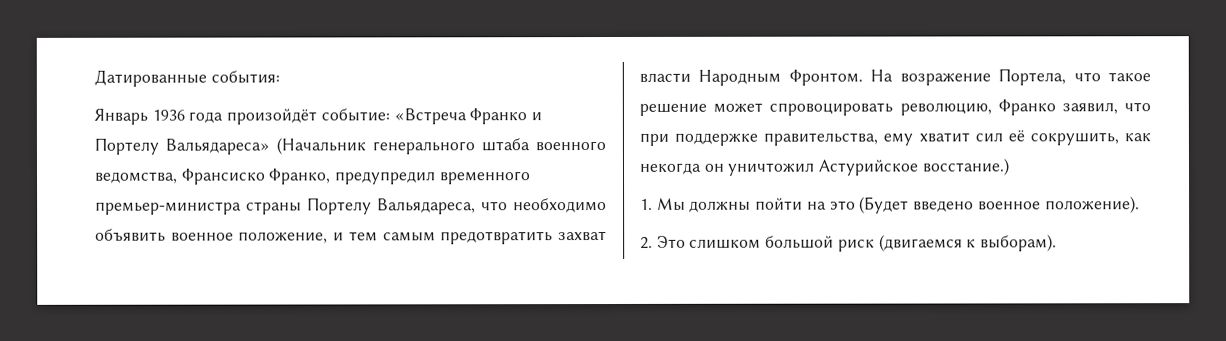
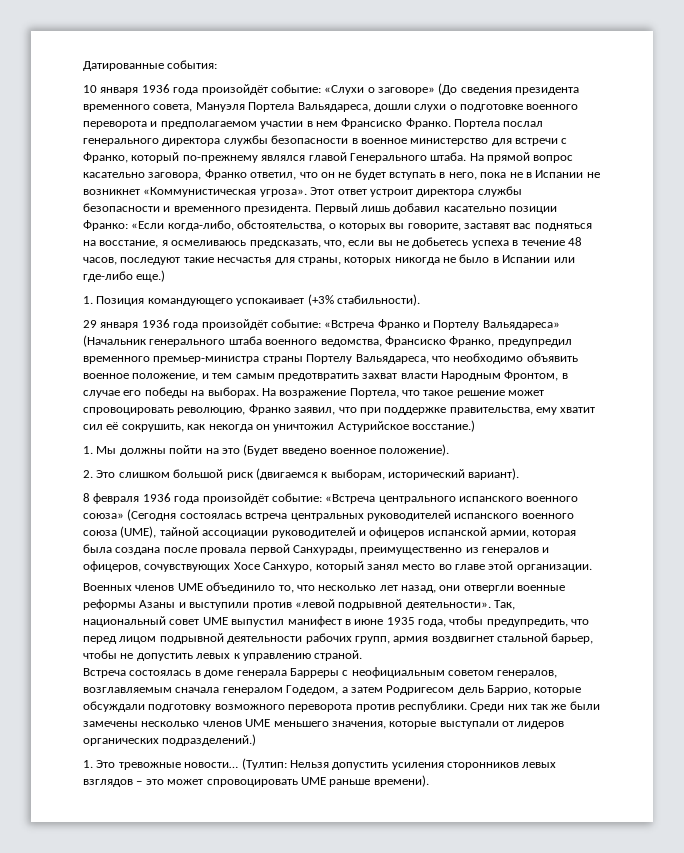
[94,108,148,125] Январь -> [83,83,580,95] [83,102,579,112] [83,118,544,129] [83,135,568,146] [83,152,574,163] [83,169,600,180] [83,186,522,197] [83,203,557,214] [83,220,592,231] [83,237,582,248] [83,254,575,265] [83,270,166,282] [83,294,420,306] [83,320,139,330] 10 января 1936 года произойдёт событие: «Слухи о заговоре» (До сведения президента временного совета, Мануэля Портела Вальядареса, дошли слухи о подготовке военного переворота и предполагаемом участии в нем Франсиско Франко. Портела послал генерального директора службы безопасности в военное министерство для встречи с Франко, который по-прежнему являлся главой Генерального штаба. На прямой вопрос касательно заговора, Франко ответил, что он не будет вступать в него, пока не в Испании не возникнет «Коммунистическая угроза». Этот ответ устроит директора службы безопасности и временного президента. Первый лишь добавил касательно позиции Франко: «Если когда-либо, обстоятельства, о которых вы говорите, заставят вас подняться на восстание, я осмеливаюсь предсказать, что, если вы не добьетесь успеха в течение 48 часов, последуют такие несчастья для страны, которых никогда не было в Испании или где-либо еще.) // 1. Позиция командующего успокаивает (+3% стабильности). // 29 января
[788,69,863,86] Фронтом. -> [504,370,568,381] [83,387,259,398] Фронтом, в случае его победы на выборах.
[980,234,1058,252] выборам). -> [330,468,520,480] [83,493,579,504] [83,509,574,521] [83,526,577,538] [83,544,550,555] [83,561,592,572] [83,582,566,593] [83,599,515,610] [83,616,590,627] [83,633,594,644] [83,650,363,661] [83,667,558,678] [83,685,582,695] [83,701,600,712] [83,719,565,729] [83,734,257,746] [83,758,557,770] [83,775,429,787] выборам, исторический вариант). // 8 февраля 1936 года произойдёт событие: «Встреча центрального испанского военного союза» (Сегодня состоялась встреча центральных руководителей испанского военного союза (UME), тайной ассоциации руководителей и офицеров испанской армии, которая была создана после провала первой Санхурады, преимущественно из генералов и офицеров, сочувствующих Хосе Санхуро, который занял место во главе этой организации. // Военных членов UME объединило то, что несколько лет назад, они отвергли военные реформы Азаны и выступили против «левой подрывной деятельности». Так, национальный совет UME выпустил манифест в июне 1935 года, чтобы предупредить, что перед лицом подрывной деятельности рабочих групп, армия воздвигнет стальной барьер, чтобы не допустить левых к управлению страной. // Встреча состоялась в доме генерала Барреры с неофициальным советом генералов, возглавляемым сначала генералом Годедом, а затем Родригесом дель Баррио, которые обсуждали подготовку возможного переворота против республики. Среди них так же были замечены несколько членов UME меньшего значения, которые выступали от лидеров органических подразделений.) // 1. Это тревожные новости… (Тултип: Нельзя допустить усиления сторонников левых взглядов – это может спровоцировать UME раньше времени).

